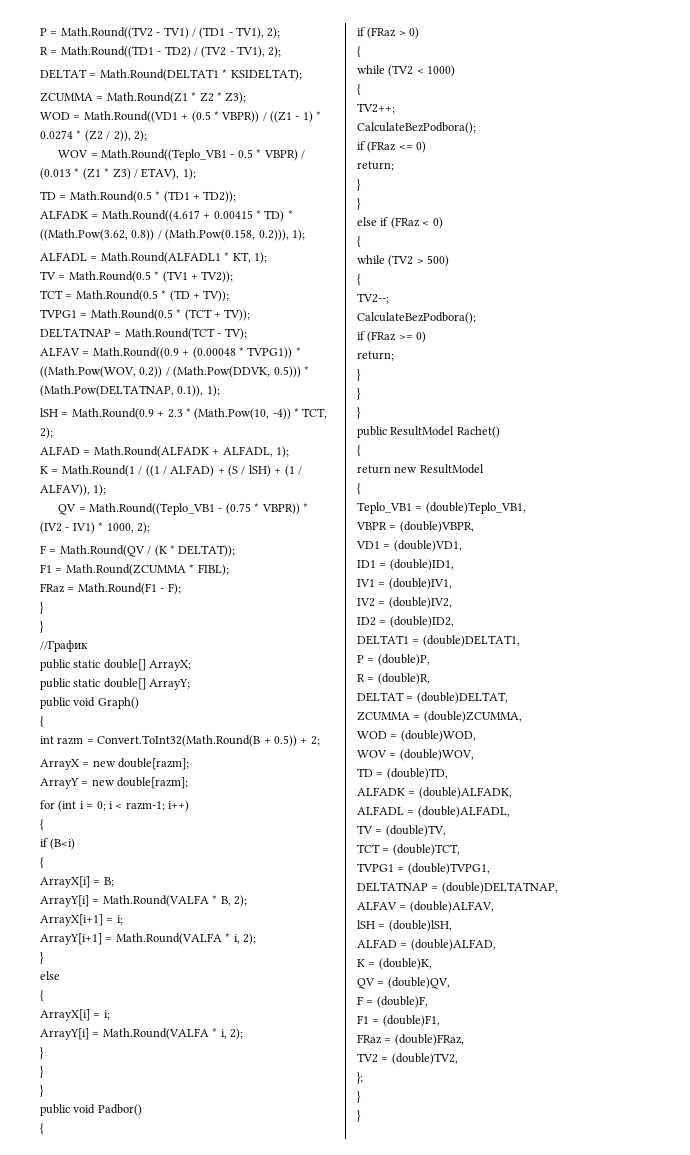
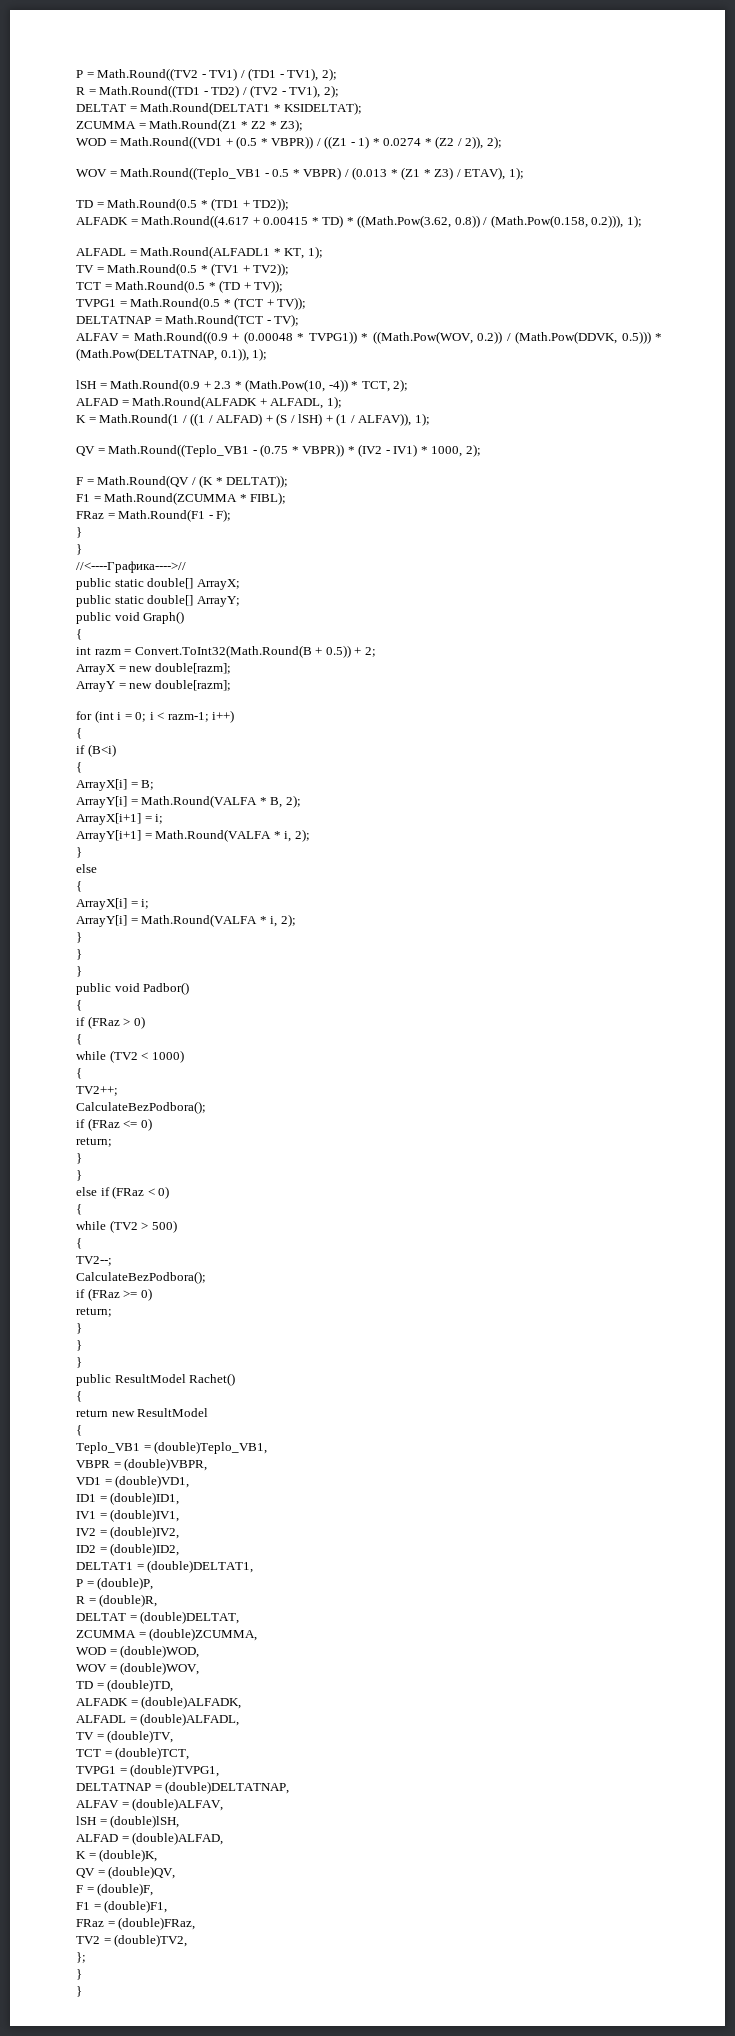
[40,640,88,652] //График -> [76,561,186,573] //<----Графика---->//

